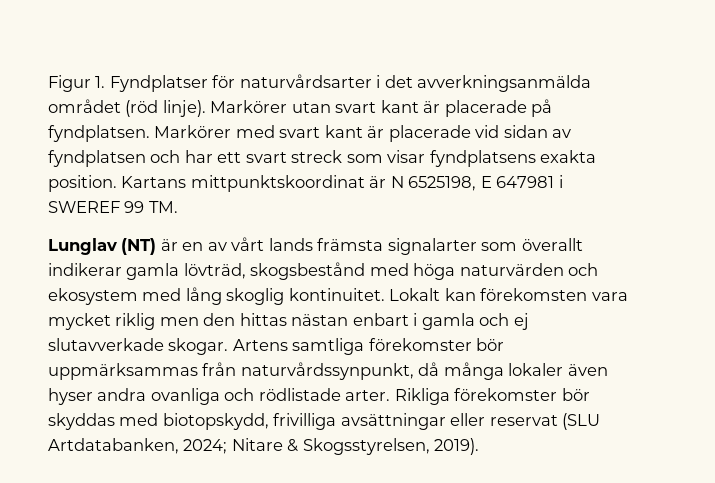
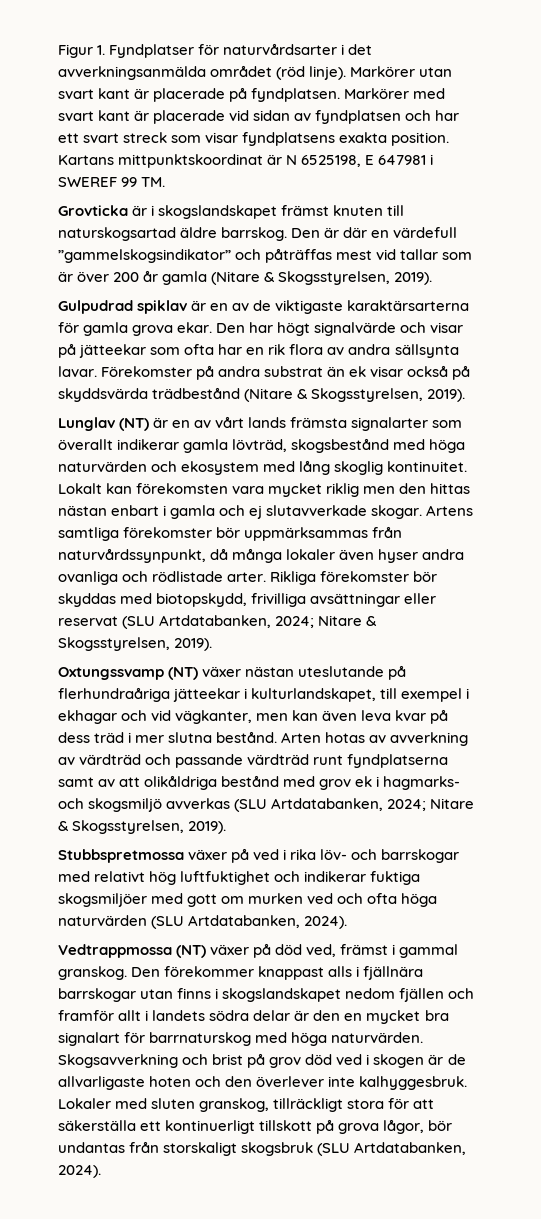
(178, 207) none -> [58,205,405,219] [58,227,458,241] [58,248,473,263] [58,270,433,285] [58,300,470,314] [58,322,464,336] [58,343,459,358] [58,365,471,380] [58,387,466,402] // Grovticka är i skogslandskapet främst knuten till naturskogsartad äldre barrskog. Den är där en värdefull ”gammelskogsindikator” och påträffas mest vid tallar som är över 200 år gamla (Nitare & Skogsstyrelsen, 2019). // Gulpudrad spiklav är en av de viktigaste karaktärsarterna för gamla grova ekar. Den har högt signalvärde och visar på jätteekar som ofta har en rik flora av andra sällsynta lavar. Förekomster på andra substrat än ek visar också på skyddsvärda trädbestånd (Nitare & Skogsstyrelsen, 2019).
(480, 446) none -> [58,665,407,680] [58,687,470,702] [58,709,449,724] [58,731,469,746] [58,754,449,768] [58,775,461,790] [58,798,475,812] [58,820,227,834] [58,848,460,863] [58,871,421,885] [58,893,438,907] [58,915,348,929] [58,943,459,958] [58,966,424,980] [58,988,475,1002] [58,1010,449,1024] [58,1032,424,1046] [58,1053,466,1068] [58,1076,468,1090] [58,1098,435,1112] [58,1119,453,1134] [58,1141,467,1156] [58,1165,101,1178] // Oxtungssvamp (NT) växer nästan uteslutande på flerhundraåriga jätteekar i kulturlandskapet, till exempel i ekhagar och vid vägkanter, men kan även leva kvar på dess träd i mer slutna bestånd. Arten hotas av avverkning av värdträd och passande värdträd runt fyndplatserna samt av att olikåldriga bestånd med grov ek i hagmarks- och skogsmiljö avverkas (SLU Artdatabanken, 2024; Nitare & Skogsstyrelsen, 2019). // Stubbspretmossa växer på ved i rika löv- och barrskogar med relativt hög luftfuktighet och indikerar fuktiga skogsmiljöer med gott om murken ved och ofta höga naturvärden (SLU Artdatabanken, 2024). // Vedtrappmossa (NT) växer på död ved, främst i gammal granskog. Den förekommer knappast alls i fjällnära barrskogar utan finns i skogslandskapet nedom fjällen och framför allt i landets södra delar är den en mycket bra signalart för barrnaturskog med höga naturvärden. Skogsavverkning och brist på grov död ved i skogen är de allvarligaste hoten och den överlever inte kalhyggesbruk. Lokaler med sluten granskog, tillräckligt stora för att säkerställa ett kontinuerligt tillskott på grova lågor, bör undantas från storskaligt skogsbruk (SLU Artdatabanken, 2024).

